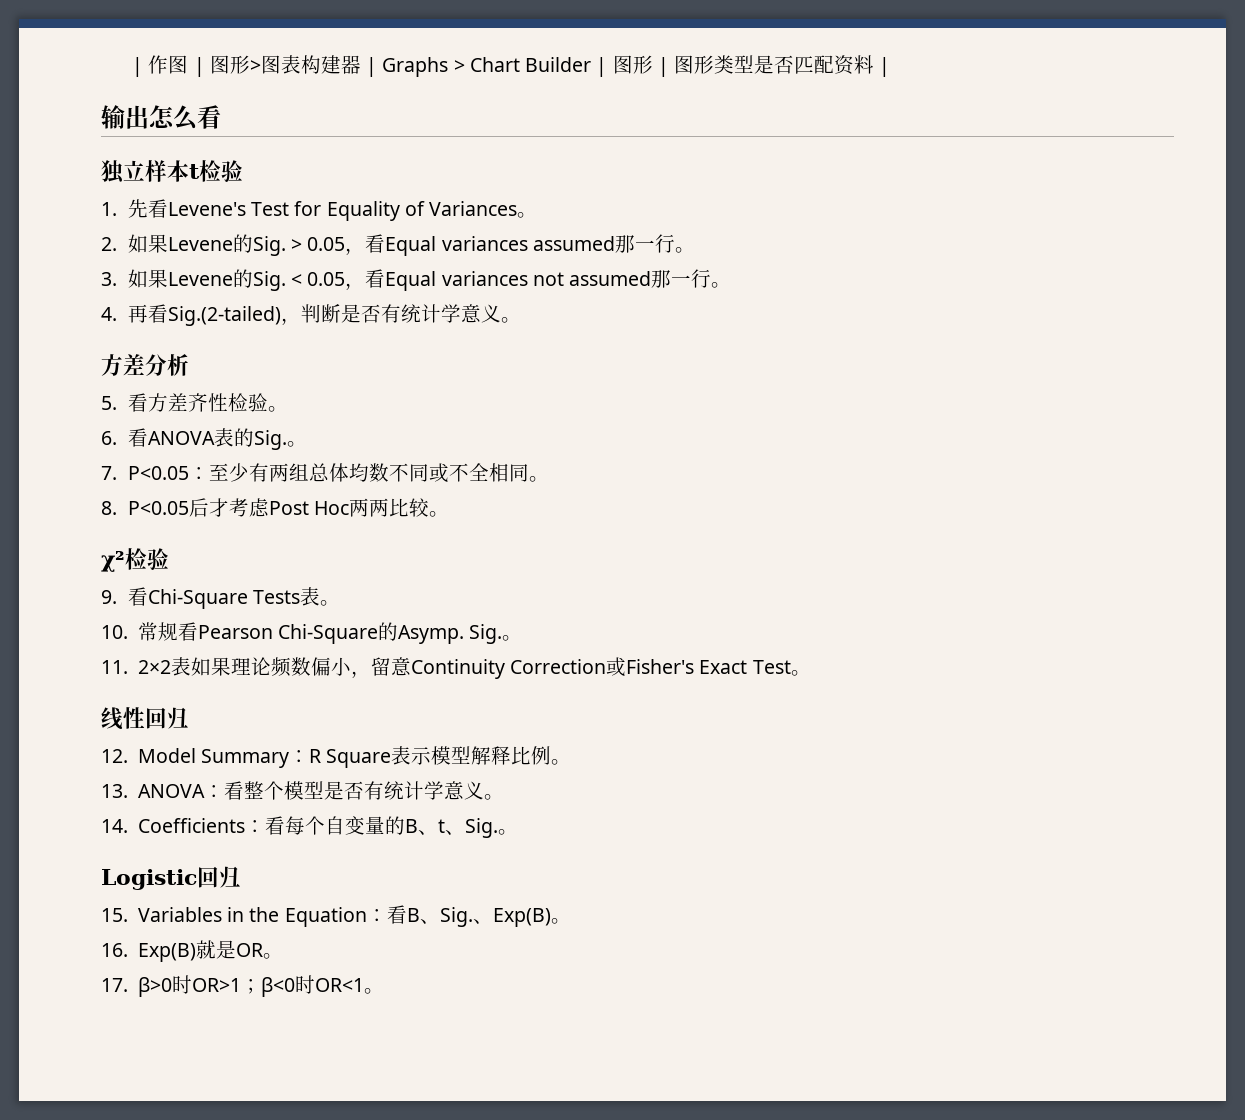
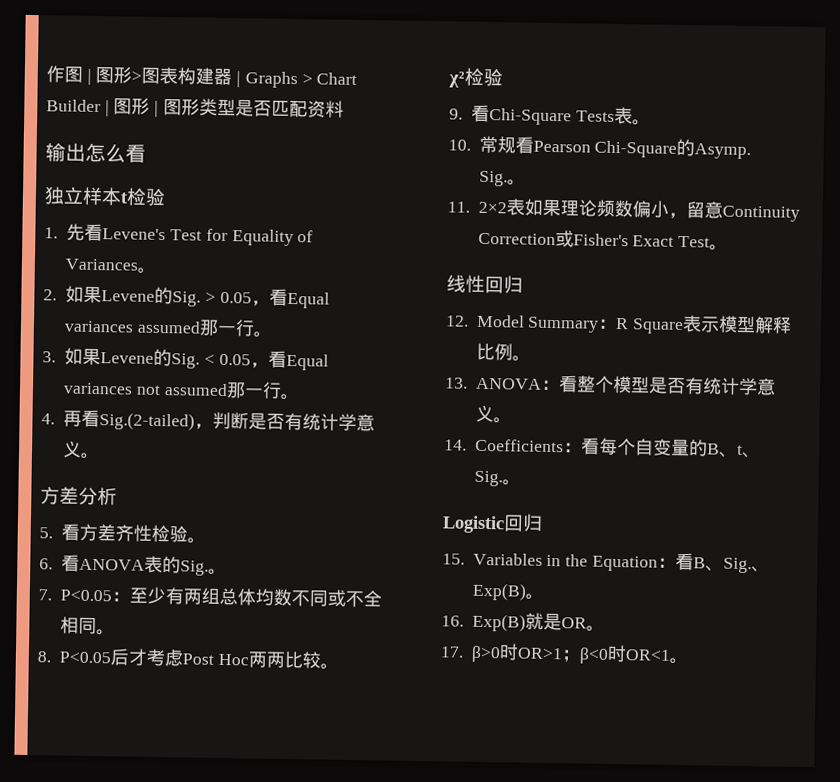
[132,57,144,77] | -> (46, 74) none
[879,57,891,77] | -> (344, 109) none

